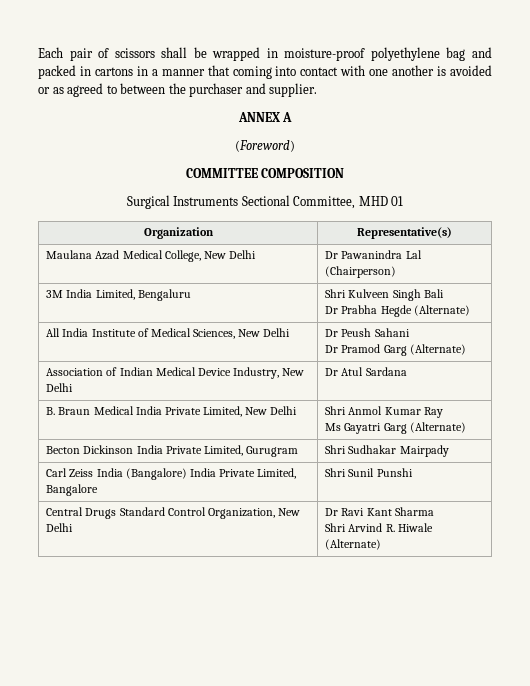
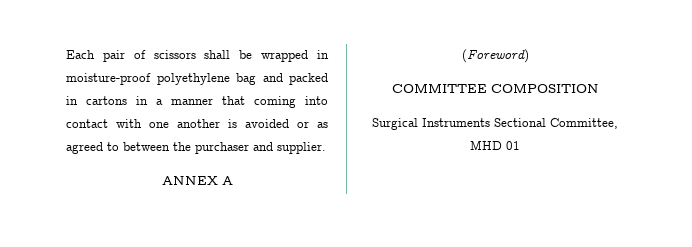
[143,227,214,239] [357,227,452,239] [46,250,256,262] [325,250,422,259] [325,266,397,278] [46,289,191,301] [325,289,444,301] [325,305,470,317] [46,328,291,339] [325,328,410,337] [325,344,466,356] [46,367,304,379] [46,383,74,392] [325,367,407,376] [46,406,298,417] [325,406,443,418] [325,422,466,434] [46,445,298,457] [325,445,449,457] [46,468,296,480] [46,484,99,496] [325,468,413,477] [46,507,300,519] [46,523,74,532] [325,507,434,516] [325,523,433,532] [325,539,382,550] // Organization | Representative(s) // Maulana Azad Medical College, New Delhi | Dr Pawanindra Lal (Chairperson) // 3M India Limited, Bengaluru | Shri Kulveen Singh Bali // Dr Prabha Hegde (Alternate) // All India Institute of Medical Sciences, New Delhi | Dr Peush Sahani // Dr Pramod Garg (Alternate) // Association of Indian Medical Device Industry, New Delhi | Dr Atul Sardana // B. Braun Medical India Private Limited, New Delhi | Shri Anmol Kumar Ray // Ms Gayatri Garg (Alternate) // Becton Dickinson India Private Limited, Gurugram | Shri Sudhakar Mairpady // Carl Zeiss India (Bangalore) India Private Limited, Bangalore | Shri Sunil Punshi // Central Drugs Standard Control Organization, New Delhi | Dr Ravi Kant Sharma // Shri Arvind R. Hiwale (Alternate) -> (520, 145) none

